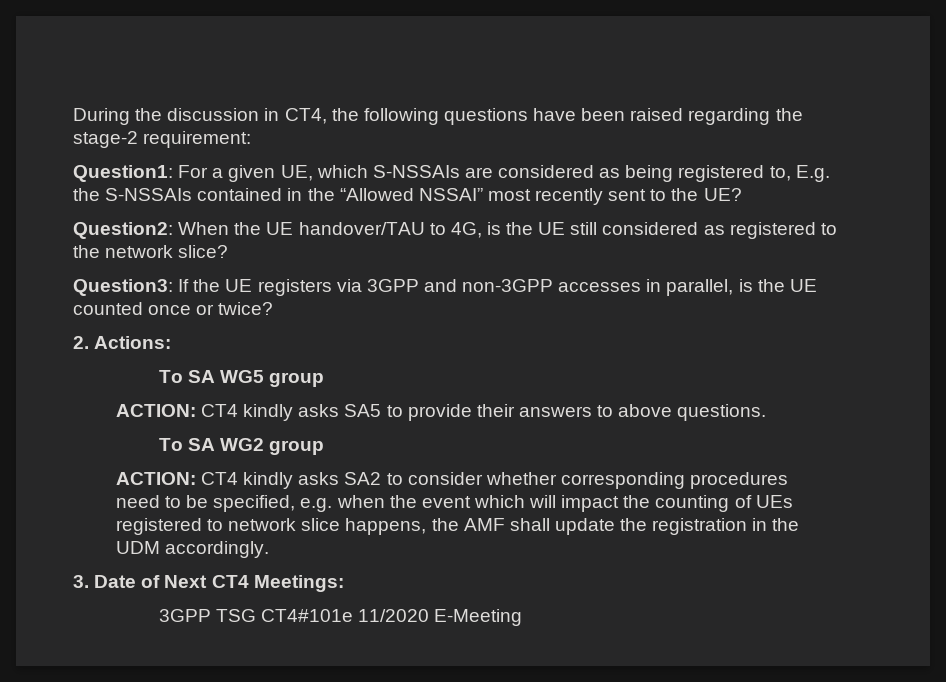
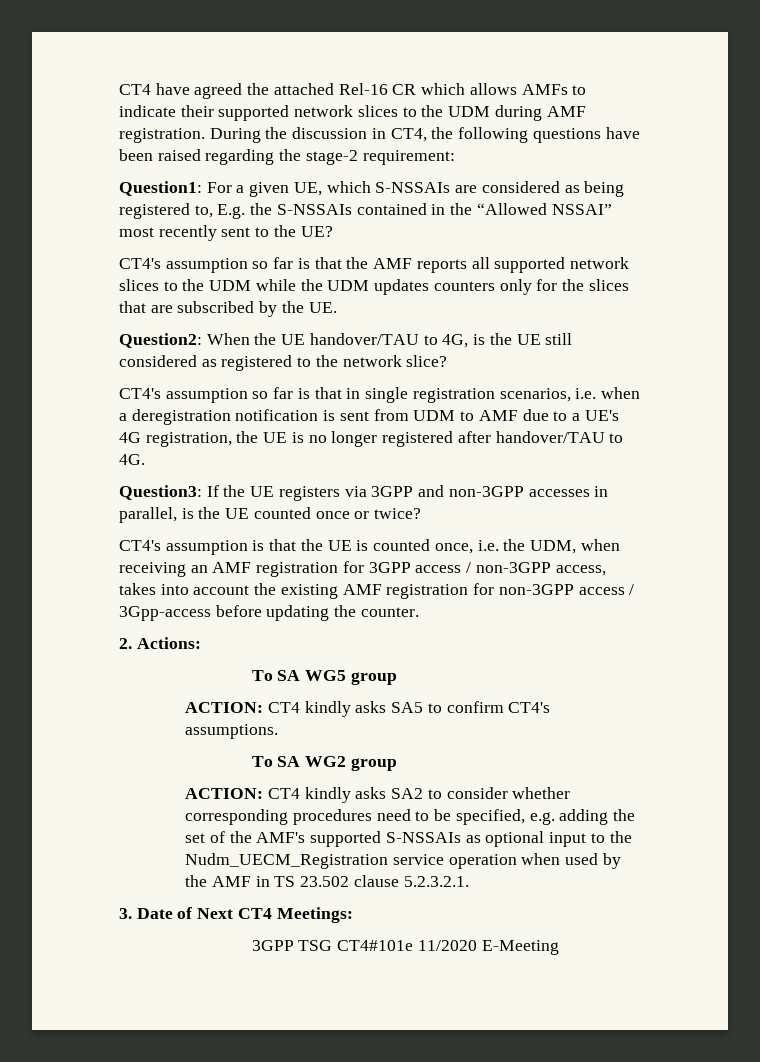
(73, 116) none -> [119,83,587,99] [119,105,586,121] [119,128,205,143] CT4 have agreed the attached Rel-16 CR which allows AMFs to indicate their supported network slices to the UDM during AMF registration.
(742, 194) none -> [119,257,629,273] [119,279,629,295] [119,301,337,317] // CT4's assumption so far is that the AMF reports all supported network slices to the UDM while the UDM updates counters only for the slices that are subscribed by the UE.
(229, 251) none -> [119,387,640,403] [119,409,619,425] [119,431,624,447] [119,454,145,465] // CT4's assumption so far is that in single registration scenarios, i.e. when a deregistration notification is sent from UDM to AMF due to a UE's 4G registration, the UE is no longer registered after handover/TAU to 4G.
(274, 308) none -> [119,539,620,555] [119,561,606,577] [119,583,635,599] [119,605,419,621] // CT4's assumption is that the UE is counted once, i.e. the UDM, when receiving an AMF registration for 3GPP access / non-3GPP access, takes into account the existing AMF registration for non-3GPP access / 3Gpp-access before updating the counter.
[407,404,767,421] provide their answers to above questions. -> [446,701,551,713] [185,724,279,739] confirm CT4's assumptions.
[336,495,793,512] [115,518,800,535] [115,541,269,558] when the event which will impact the counting of UEs registered to network slice happens, the AMF shall update the registration in the UDM accordingly. -> [559,809,636,825] [185,831,632,847] [185,853,621,869] [185,875,469,887] adding the set of the AMF's supported S-NSSAIs as optional input to the Nudm_UECM_Registration service operation when used by the AMF in TS 23.502 clause 5.2.3.2.1.

